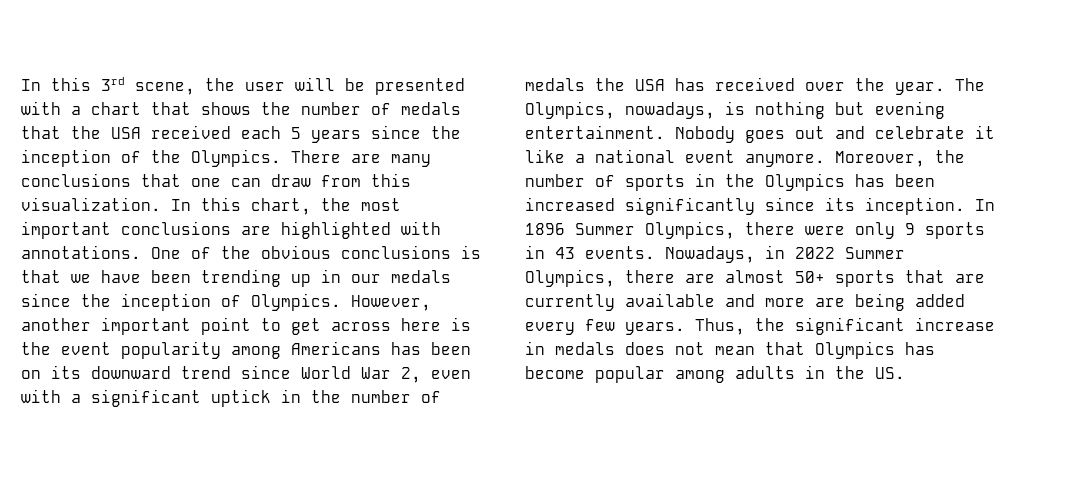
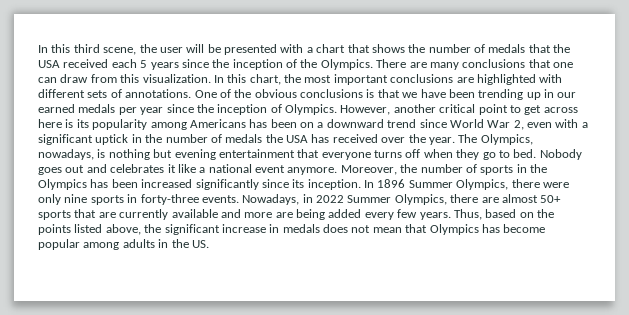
[21,77,125,91] In this 3rd -> [38,44,100,53] In this third
(441, 228) none -> [38,89,122,98] different sets of
[391,270,451,283] medals -> [38,104,164,115] earned medals per year
[101,317,191,335] important -> [439,104,476,113] critical
[21,342,111,355] the event -> [76,119,89,128] its
[51,365,81,379] its -> [317,122,324,128] a
[525,125,665,139] entertainment. -> [218,149,537,160] entertainment that everyone turns off when they go to bed.
[875,126,965,139] celebrate -> [110,164,165,173] celebrates
[905,222,985,239] [525,245,575,259] 9 sports in 43 -> [64,194,199,205] nine sports in forty-three
(745, 326) none -> [485,209,554,218] [38,224,141,235] based on the points listed above,

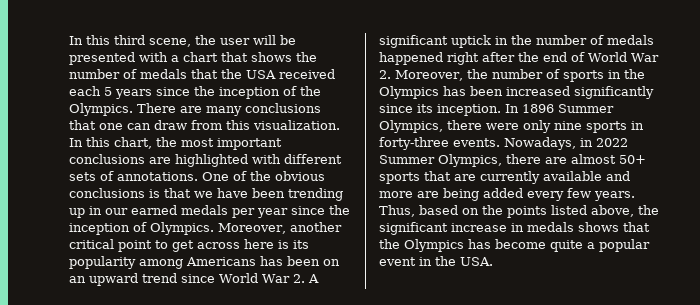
[340,105,391,115] However, -> [218,223,286,234] Moreover,
[317,119,384,128] a downward -> [69,273,138,286] an upward
[513,119,588,130] 2, even with a -> [292,274,319,283] 2. A
[265,134,533,145] [38,149,582,160] [38,164,338,175] the USA has received over the year. The Olympics, nowadays, is nothing but evening entertainment that everyone turns off when they go to bed. Nobody goes out and celebrates it like a national event anymore. -> [379,52,659,65] [379,70,391,79] happened right after the end of World War 2.
[323,224,546,235] [38,239,209,250] does not mean that Olympics has become popular among adults in the US. -> [578,222,650,232] [379,239,650,252] [379,256,493,266] shows that the Olympics has become quite a popular event in the USA.

